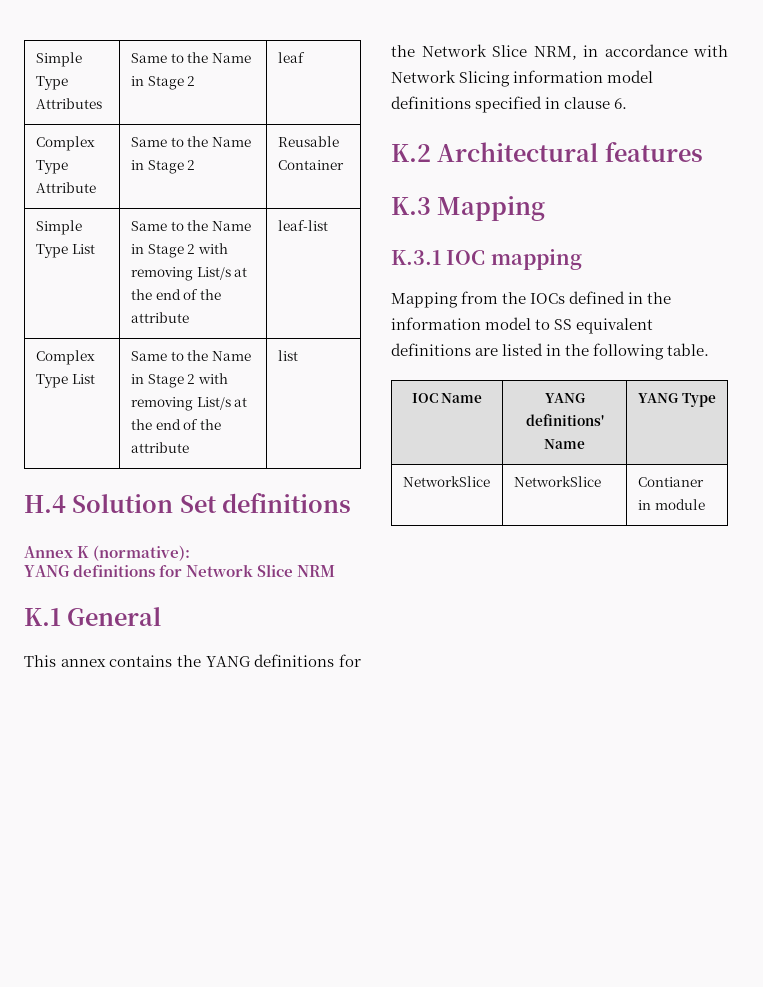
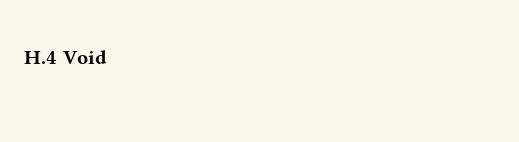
[35,52,82,67] [35,76,68,90] [35,98,102,109] [130,52,251,63] [130,76,196,90] [277,52,305,63] [35,136,95,151] [35,160,68,174] [35,182,96,193] [130,136,251,147] [130,160,196,174] [277,136,339,147] [277,160,344,170] [35,220,82,235] [35,244,95,258] [130,220,251,231] [130,243,228,258] [130,267,248,281] [130,289,221,300] [130,312,189,323] [277,220,328,231] [35,350,95,365] [35,374,95,388] [130,350,251,361] [130,373,228,388] [130,397,248,411] [130,419,221,430] [130,442,189,453] [277,350,298,361] [24,493,352,513] [24,545,191,561] [24,564,336,577] [24,607,162,626] [24,654,361,667] [391,44,728,60] [391,70,654,87] [391,96,628,113] [391,142,703,162] [391,196,546,221] [391,249,582,270] [391,291,672,308] [391,317,654,334] [391,343,710,360] [411,393,483,403] [544,393,586,403] [525,414,604,426] [544,439,585,449] [638,393,716,407] [402,476,490,487] [513,476,601,487] [637,477,704,487] [637,499,705,510] Simple Type Attributes | Same to the Name in Stage 2 | leaf // Complex Type Attribute | Same to the Name in Stage 2 | Reusable Container // Simple Type List | Same to the Name in Stage 2 with removing List/s at the end of the attribute | leaf-list // Complex Type List | Same to the Name in Stage 2 with removing List/s at the end of the attribute | list // H.4 Solution Set definitions // Annex K (normative): // YANG definitions for Network Slice NRM // K.1 General // This annex contains the YANG definitions for the Network Slice NRM, in accordance with Network Slicing information model definitions specified in clause 6. // K.2 Architectural features // K.3 Mapping // K.3.1 IOC mapping // Mapping from the IOCs defined in the information model to SS equivalent definitions are listed in the following table. // IOC Name | YANG definitions' Name | YANG Type // NetworkSlice | NetworkSlice | Contianer in module -> [24,50,107,64] H.4 Void

